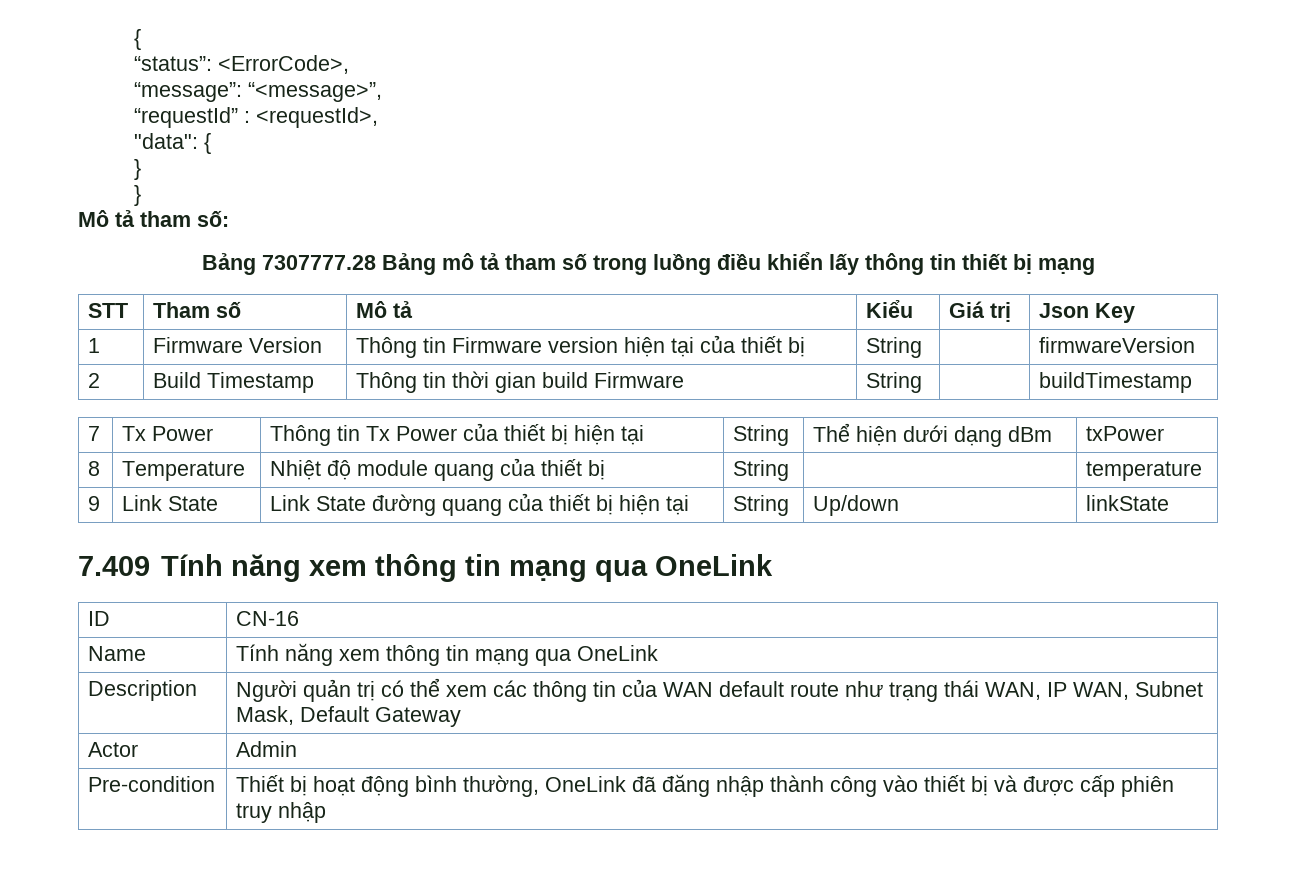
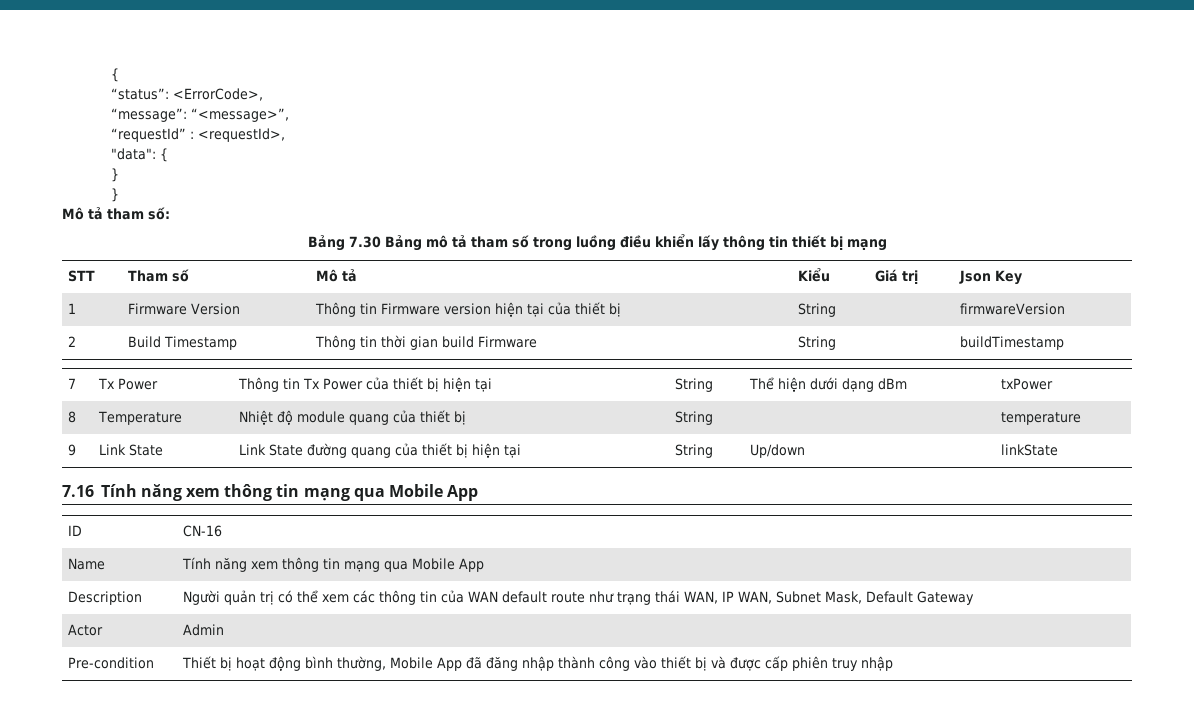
[261,255,376,270] 7307777.28 -> [348,236,381,248] 7.30
[78,554,773,582] 7.409 Tính năng xem thông tin mạng qua OneLink -> [62,484,479,501] 7.16 Tính năng xem thông tin mạng qua Mobile App
[577,645,659,661] OneLink -> [412,558,485,572] Mobile App
[545,776,627,792] OneLink -> [390,657,463,671] Mobile App

